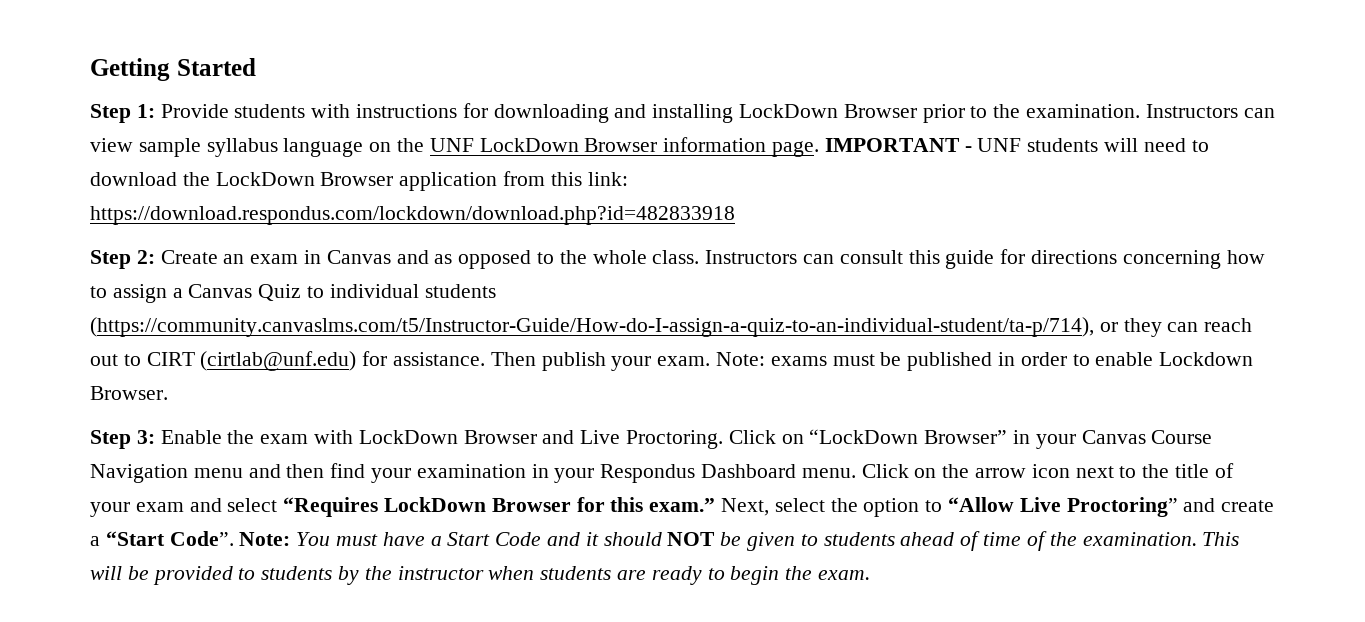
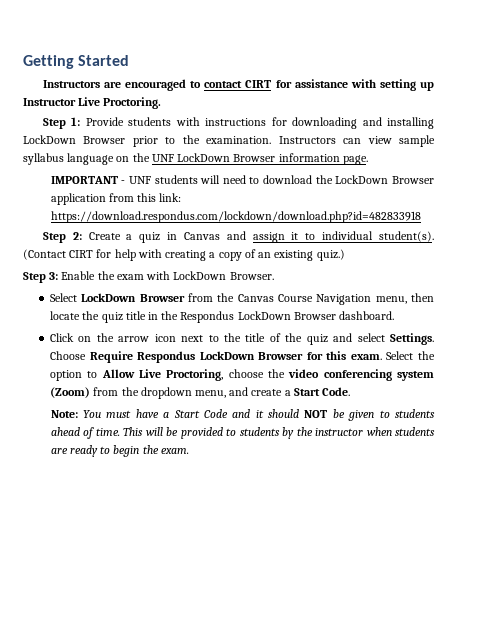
(256, 67) none -> [42,79,434,91] [23,97,162,109] // Instructors are encouraged to contact CIRT for assistance with setting up Instructor Live Proctoring.
(820, 149) none -> (368, 160) //
[223,254,299,264] an exam -> [126,232,161,243] a quiz
[434,249,1265,269] [90,284,496,303] [90,317,1253,337] [90,351,1254,371] [90,386,168,400] as opposed to the whole class. Instructors can consult this guide for directions concerning how to assign a Canvas Quiz to individual students (https://community.canvaslms.com/t5/Instructor-Guide/How-do-I-assign-a-quiz-to-an-individual-student/ta-p/714), or they can reach out to CIRT (cirtlab@unf.edu) for assistance. Then publish your exam. Note: exams must be published in order to enable Lockdown Browser. -> [252,231,434,243] [23,249,345,261] assign it to individual student(s). (Contact CIRT for help with creating a copy of an existing quiz.)
[463,429,1213,449] [90,463,856,483] Browser and Live Proctoring. Click on “LockDown Browser” in your Canvas Course Navigation menu and then find your examination in your Respondus Dashboard menu. -> [229,272,274,280] [50,293,434,305] [50,311,395,323] Browser. // Select LockDown Browser from the Canvas Course Navigation menu, then locate the quiz title in the Respondus LockDown Browser dashboard. //
[90,497,1178,517] your exam and select “Requires LockDown Browser for this exam.” Next, select the option to “Allow Live Proctoring” -> [285,333,435,345] [50,351,436,363] [50,369,434,381] [50,387,226,399] the quiz and select Settings. Choose Require Respondus LockDown Browser for this exam. Select the option to Allow Live Proctoring, choose the video conferencing system (Zoom) from the dropdown menu,
[105,531,234,546] “Start Code”. -> [293,387,351,396] Start Code. //
[983,531,1197,551] time of the examination. -> [95,428,120,436] time.

